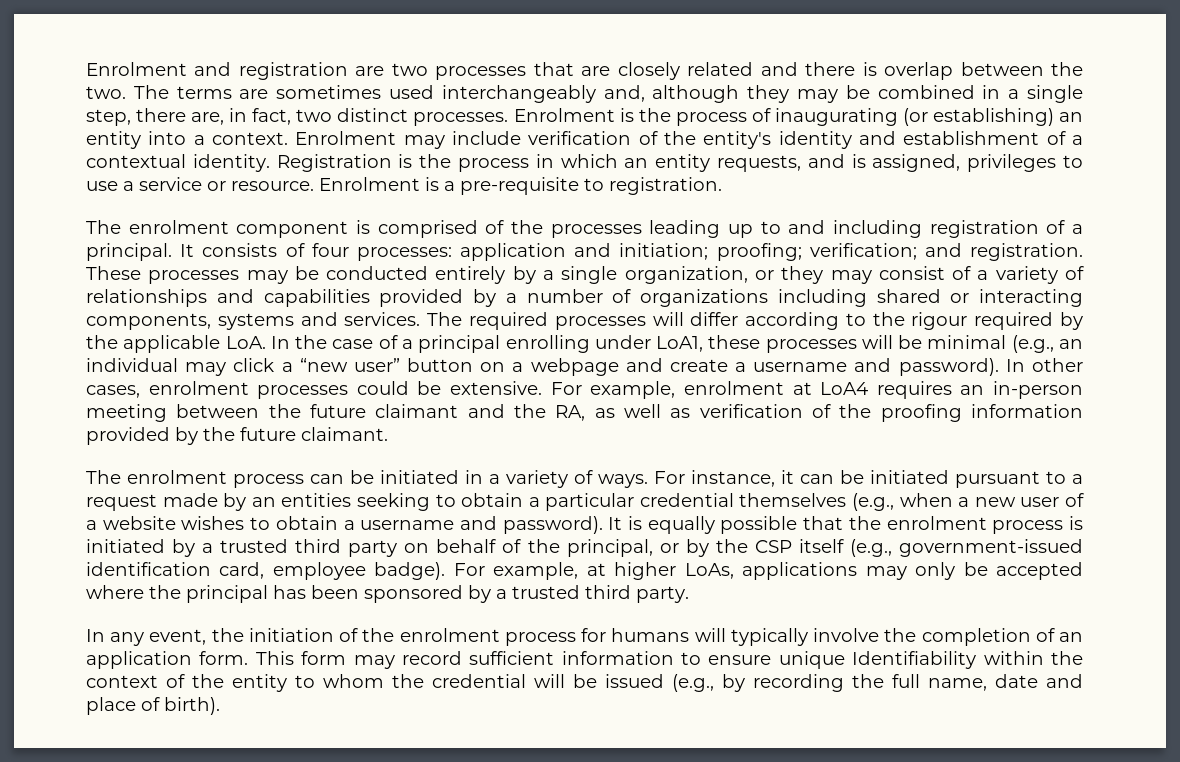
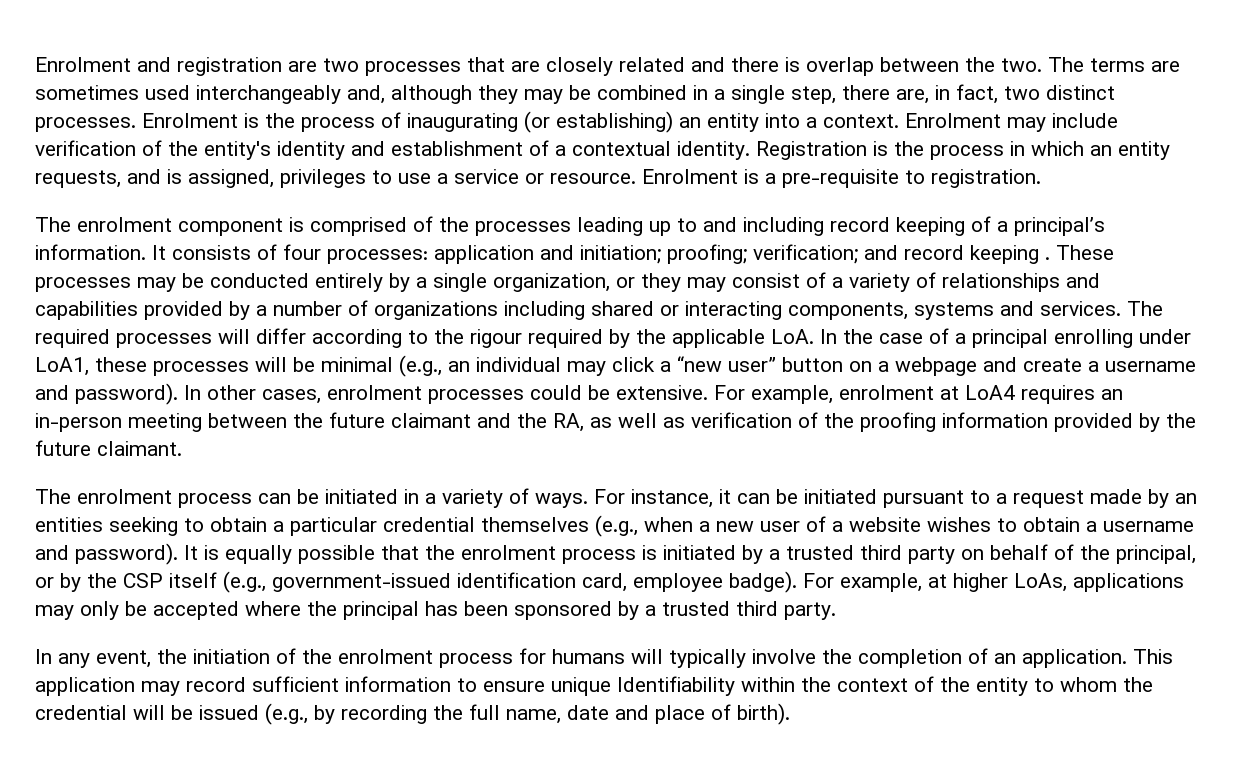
[929,220,1083,238] [86,243,172,261] registration of a principal. -> [830,216,1105,236] [35,244,146,260] record keeping of a principal’s information.
[969,243,1083,261] registration. -> [904,245,1050,264] record keeping .
[86,651,347,669] application form. This form -> [1022,649,1173,668] [35,677,135,696] application. This application

